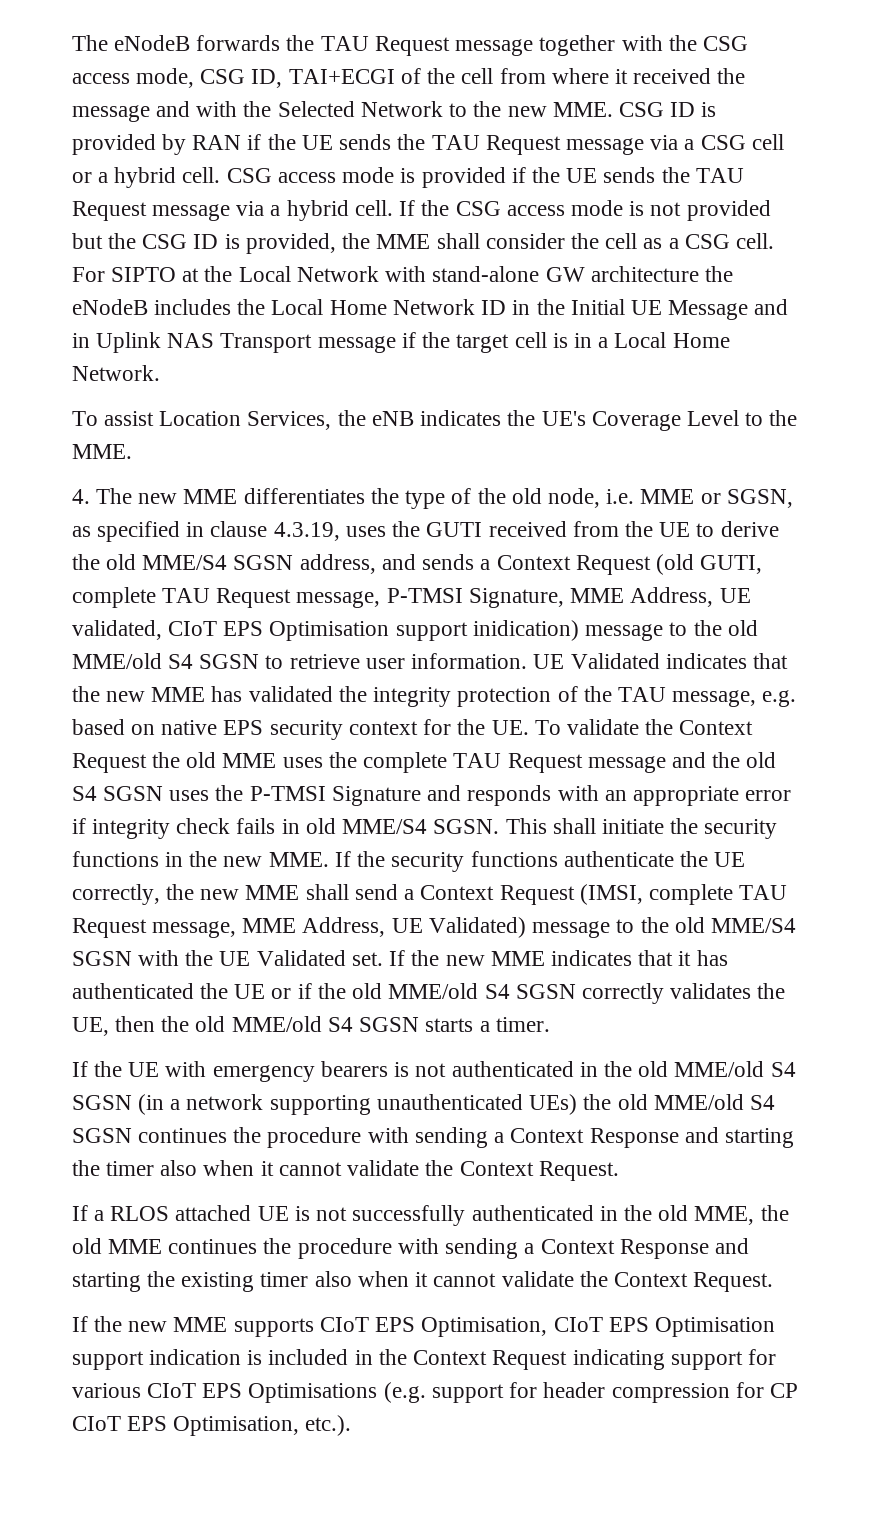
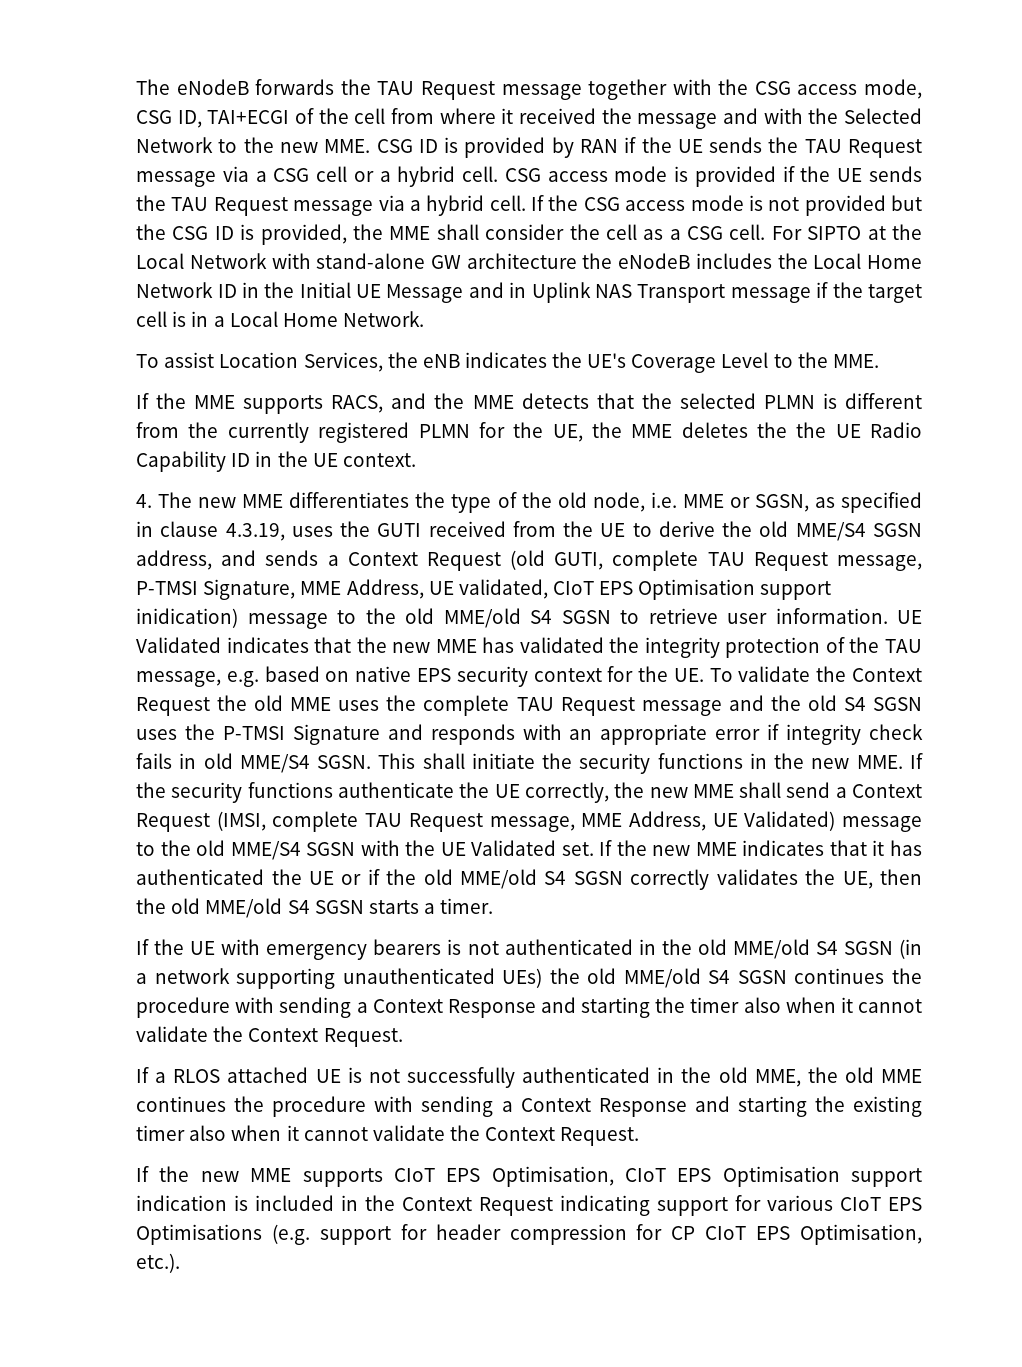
(132, 451) none -> [136,393,922,414] [136,422,922,443] [136,451,416,472] // If the MME supports RACS, and the MME detects that the selected PLMN is different from the currently registered PLMN for the UE, the MME deletes the the UE Radio Capability ID in the UE context.

